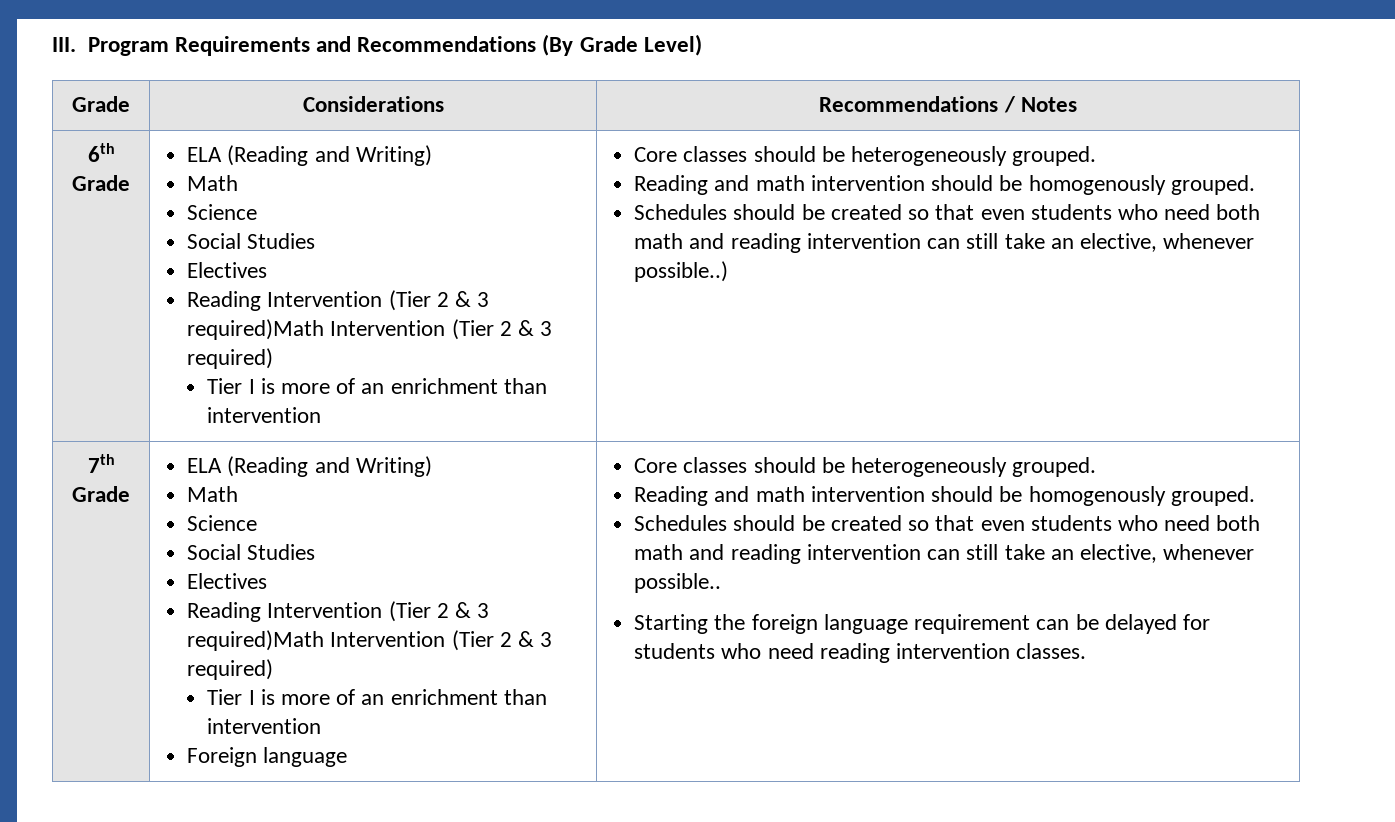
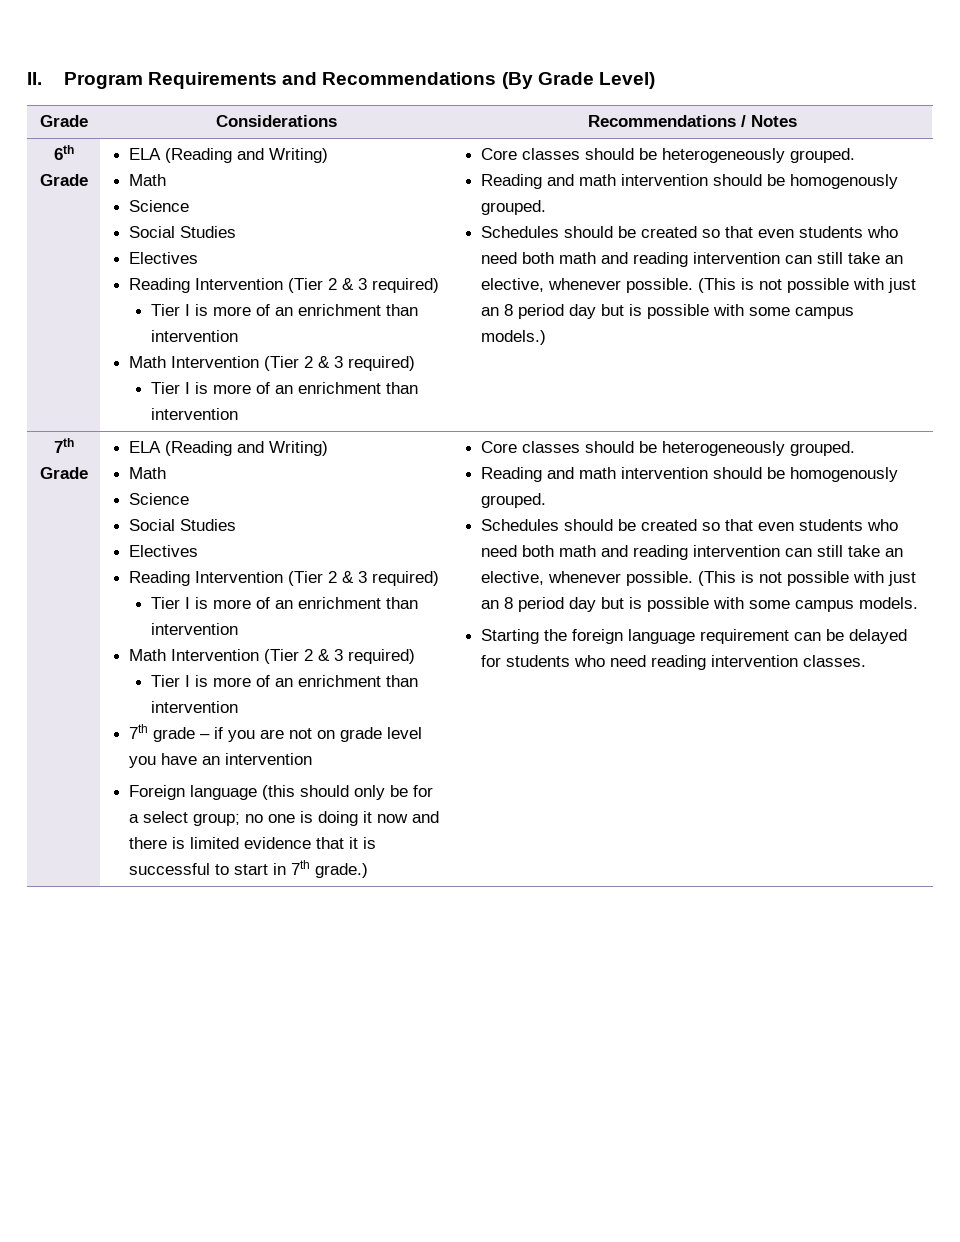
[52,37,76,52] III. -> [27,72,42,85] II.
[187,319,325,340] required)Math -> [372,278,440,293] [151,304,419,316] [151,330,239,342] [129,356,167,368] required) // Tier I is more of an enrichment than intervention // Math
[634,261,729,282] possible..) -> [626,278,917,293] [481,304,855,319] [481,330,547,345] possible. (This is not possible with just an 8 period day but is possible with some campus models.)
[187,630,325,651] required)Math -> [372,571,440,586] [151,597,419,609] [151,623,239,635] [129,649,167,661] required) // Tier I is more of an enrichment than intervention // Math
[187,747,348,767] Foreign language -> [129,724,423,742] [129,753,313,768] [129,785,434,800] [129,811,440,826] [129,837,377,849] [129,860,369,878] 7th grade – if you are not on grade level you have an intervention // Foreign language (this should only be for a select group; no one is doing it now and there is limited evidence that it is successful to start in 7th grade.)
[634,573,722,593] possible.. -> [626,571,917,586] [481,597,919,612] possible. (This is not possible with just an 8 period day but is possible with some campus models.

